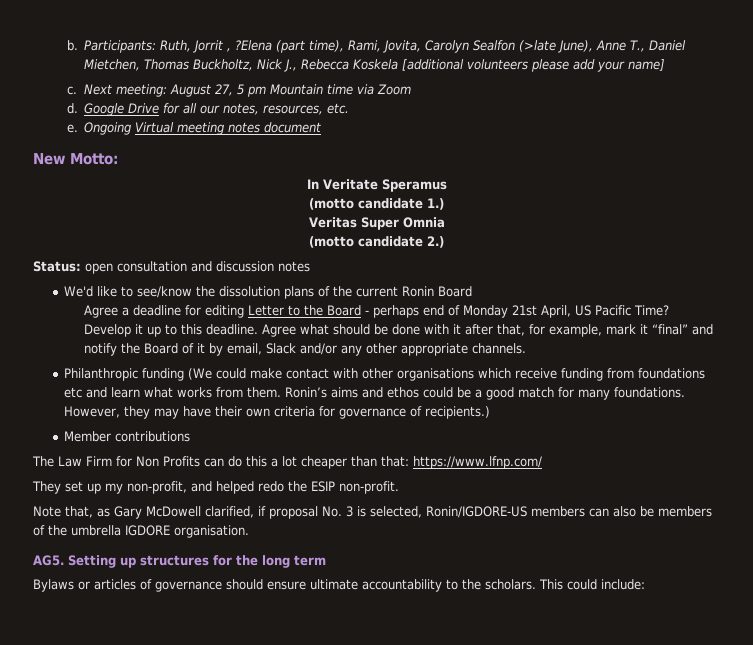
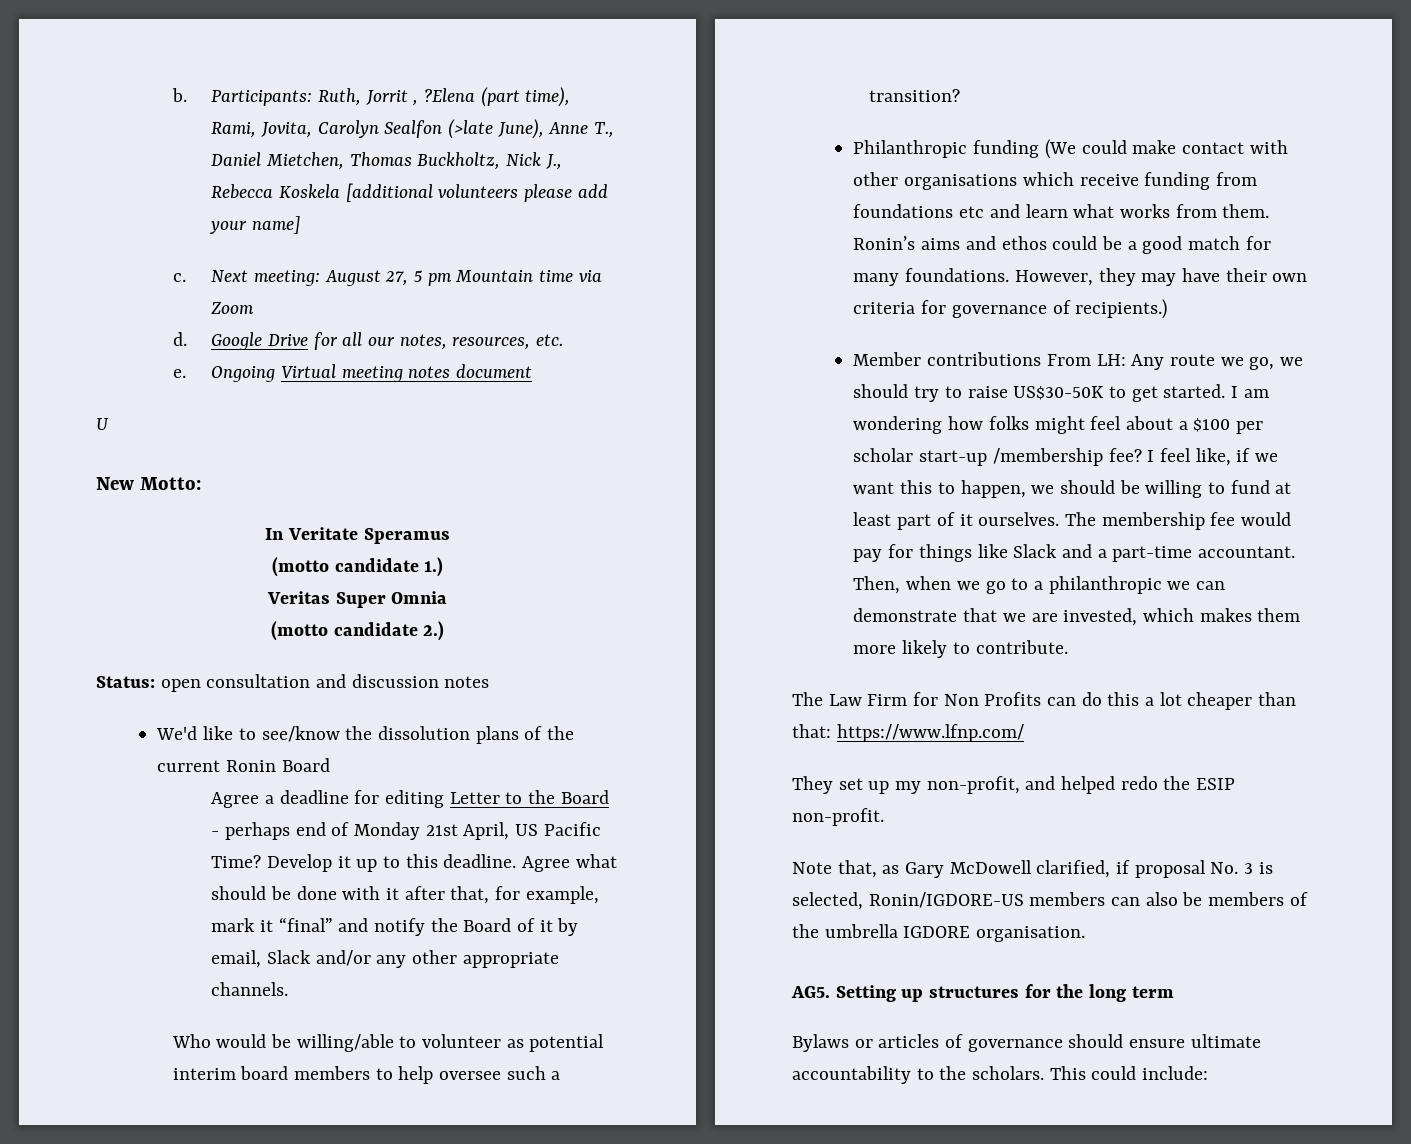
(322, 127) none -> [96,418,109,430] // U
(527, 348) none -> [171,1034,605,1052] [172,1066,561,1084] [868,89,960,102] // Who would be willing/able to volunteer as potential interim board members to help oversee such a transition?
(190, 436) none -> [1046,354,1303,370] [853,384,1269,402] [853,416,1263,434] [853,448,1278,466] [853,480,1292,498] [853,512,1291,530] [853,544,1295,562] [853,576,1225,594] [853,608,1301,626] [853,640,1068,658] From LH: Any route we go, we should try to raise US$30-50K to get started. I am wondering how folks might feel about a $100 per scholar start-up /membership fee? I feel like, if we want this to happen, we should be willing to fund at least part of it ourselves. The membership fee would pay for things like Slack and a part-time accountant. Then, when we go to a philanthropic we can demonstrate that we are invested, which makes them more likely to contribute.

